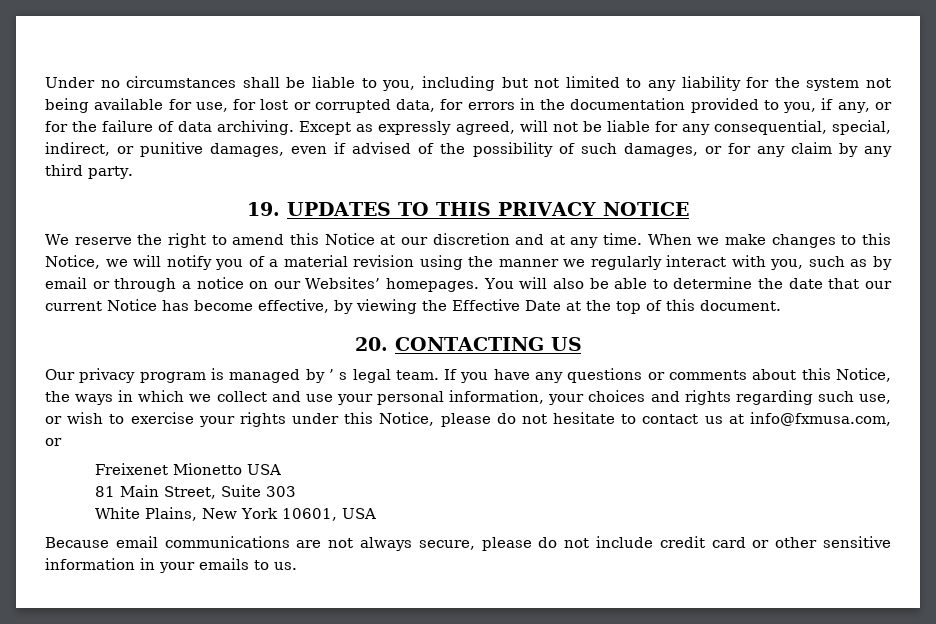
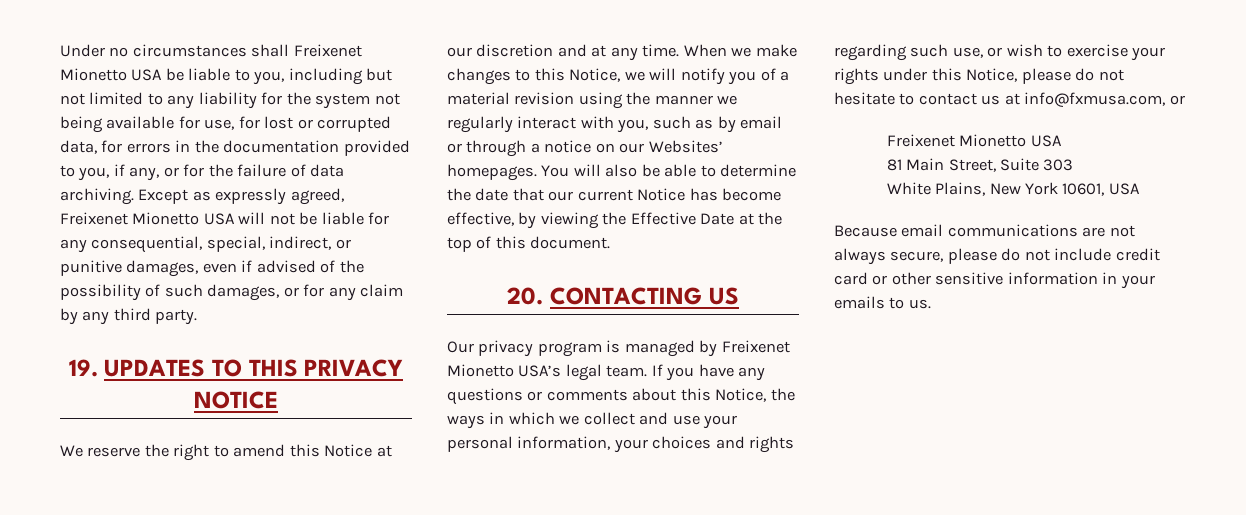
(280, 82) none -> [293,44,362,57] [60,68,163,81] Freixenet Mionetto USA
(515, 128) none -> [60,212,235,225] Freixenet Mionetto USA
[328,369,348,380] ’ s -> [721,340,790,353] [447,364,562,377] Freixenet Mionetto USA’s

